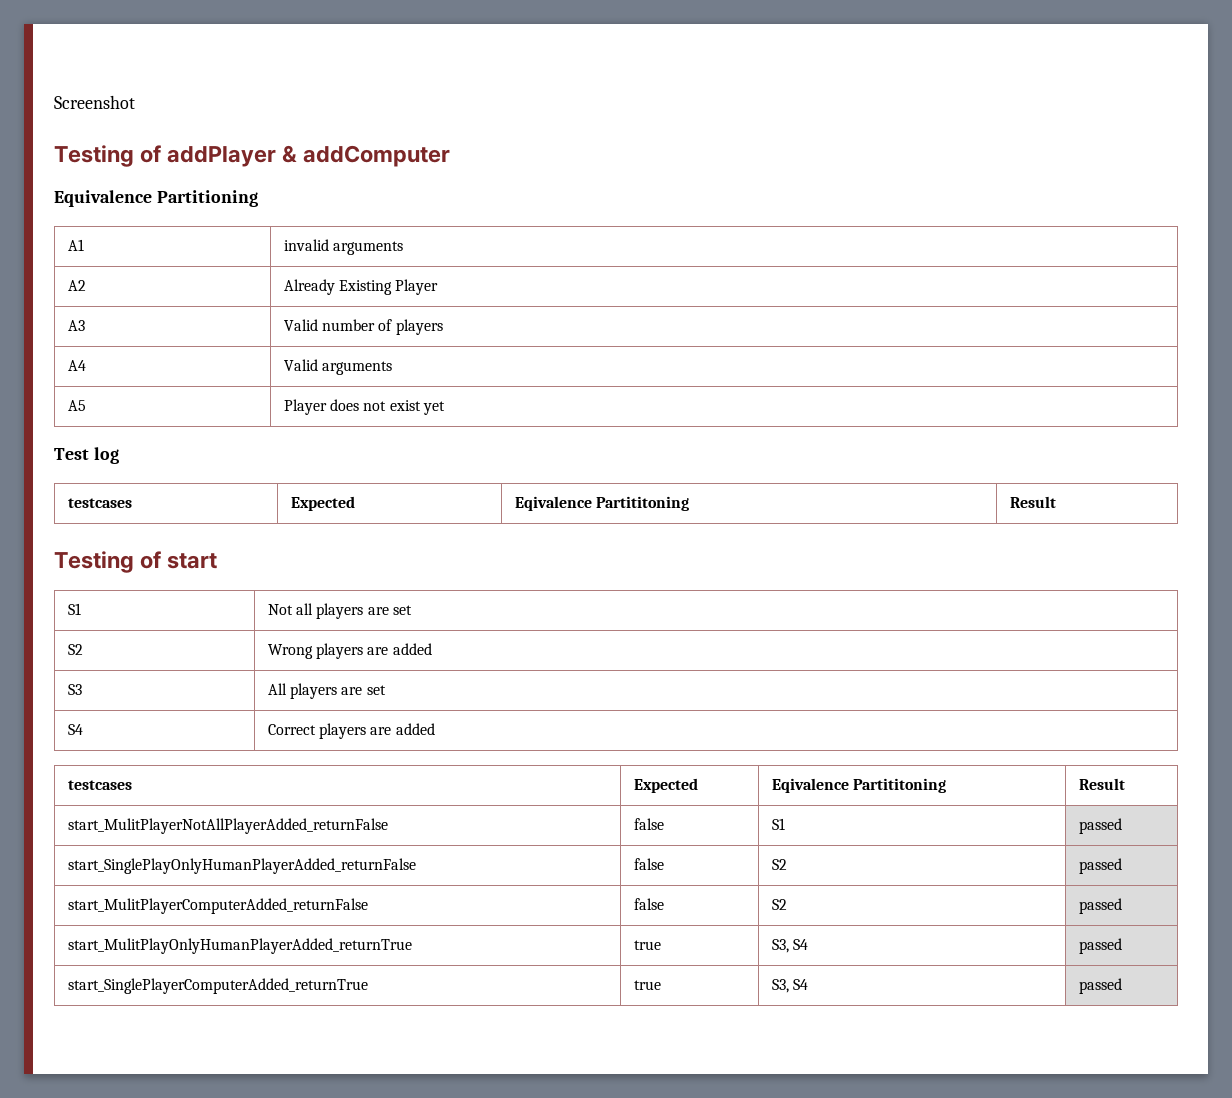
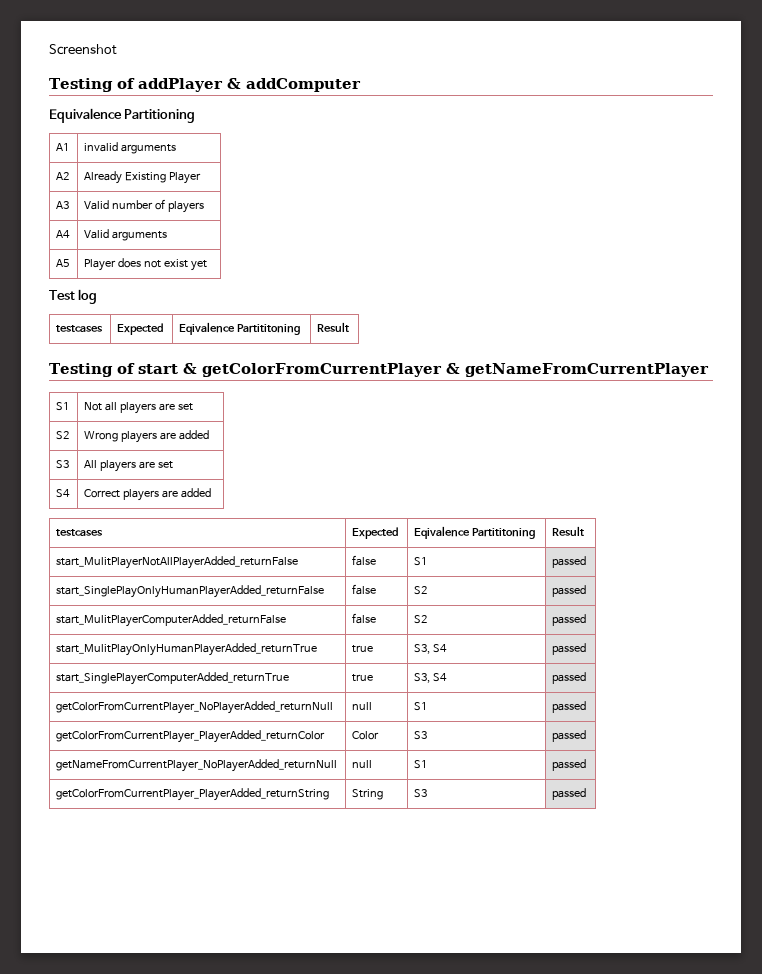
(218, 561) none -> [182,363,709,377] & getColorFromCurrentPlayer & getNameFromCurrentPlayer
(1122, 986) none -> [56,701,334,714] [352,702,373,710] [414,702,428,711] [552,701,587,713] [56,730,326,743] [352,731,380,740] [414,731,428,740] [552,730,587,742] [56,759,338,772] [352,760,373,768] [414,760,428,769] [552,759,587,771] [56,788,330,801] [352,789,384,800] [414,789,428,798] [552,788,587,800] // getColorFromCurrentPlayer_NoPlayerAdded_returnNull | null | S1 | passed // getColorFromCurrentPlayer_PlayerAdded_returnColor | Color | S3 | passed // getNameFromCurrentPlayer_NoPlayerAdded_returnNull | null | S1 | passed // getColorFromCurrentPlayer_PlayerAdded_returnString | String | S3 | passed

